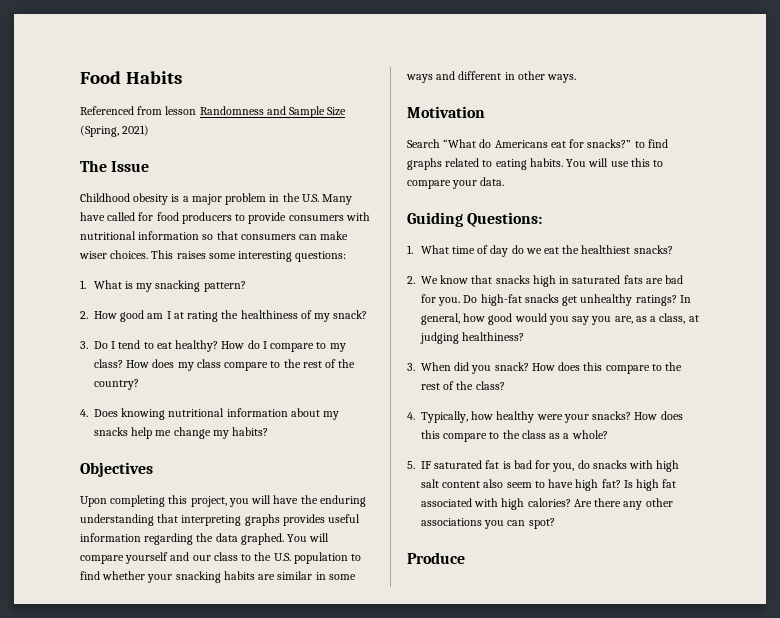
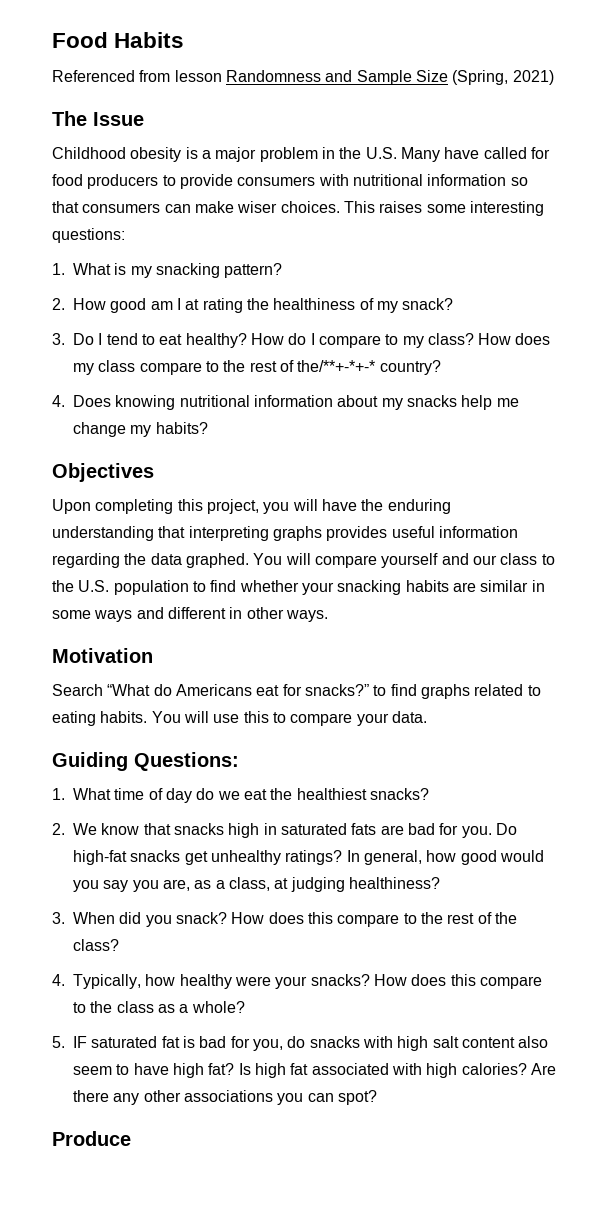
[338,359,356,368] the -> [297,360,376,372] the/**+-*+-*

